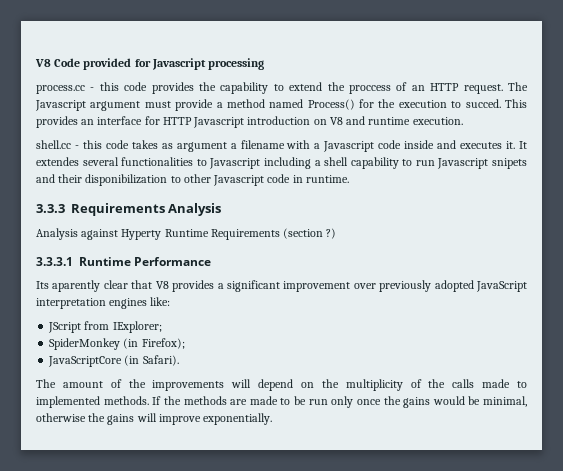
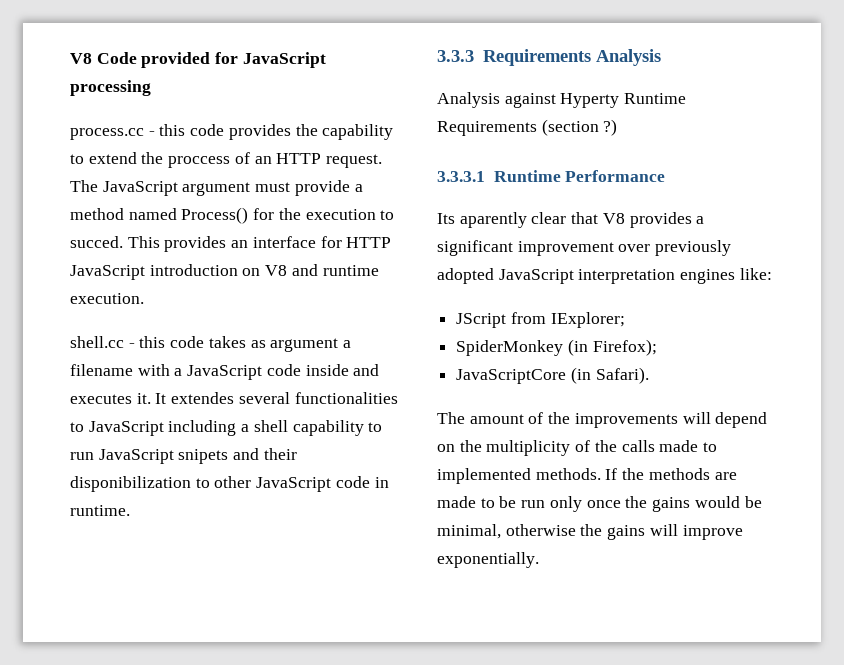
[151,58,206,70] Javascript -> [242,52,326,68] JavaScript
[35,100,86,111] Javascript -> [102,181,178,196] JavaScript
[193,117,245,128] Javascript -> [70,265,145,280] JavaScript
[323,141,375,152] Javascript -> [187,365,263,380] JavaScript
[209,158,261,169] Javascript -> [88,421,164,436] JavaScript
[437,158,489,169] Javascript -> [98,449,174,464] JavaScript
[213,175,265,186] Javascript -> [256,477,332,492] JavaScript

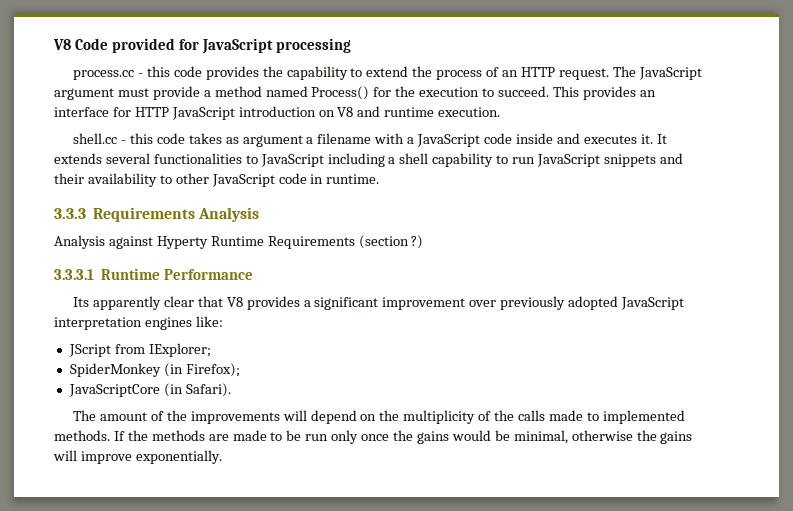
[168,156,231,168] proccess -> [436,70,483,80] process
[70,236,123,248] succed. -> [498,86,550,97] succeed.
[171,392,235,404] extendes -> [54,153,102,164] extends
[178,449,229,464] snipets -> [603,154,656,167] snippets
[70,476,191,492] disponibilization -> [87,173,157,187] availability
[459,212,527,228] aparently -> [92,296,161,310] apparently

